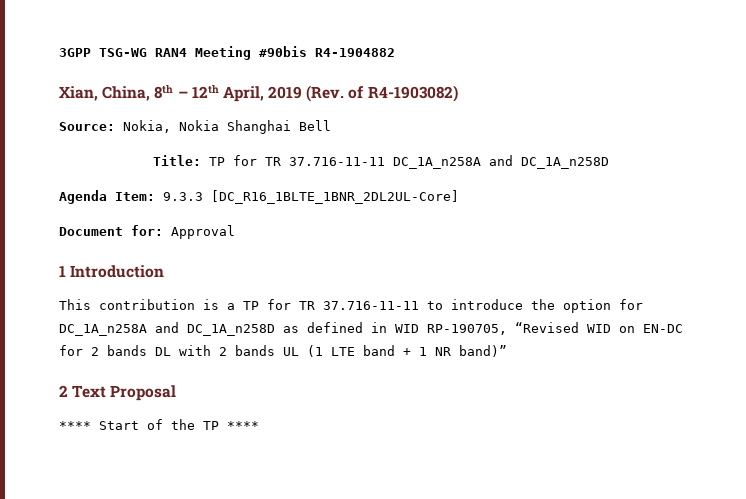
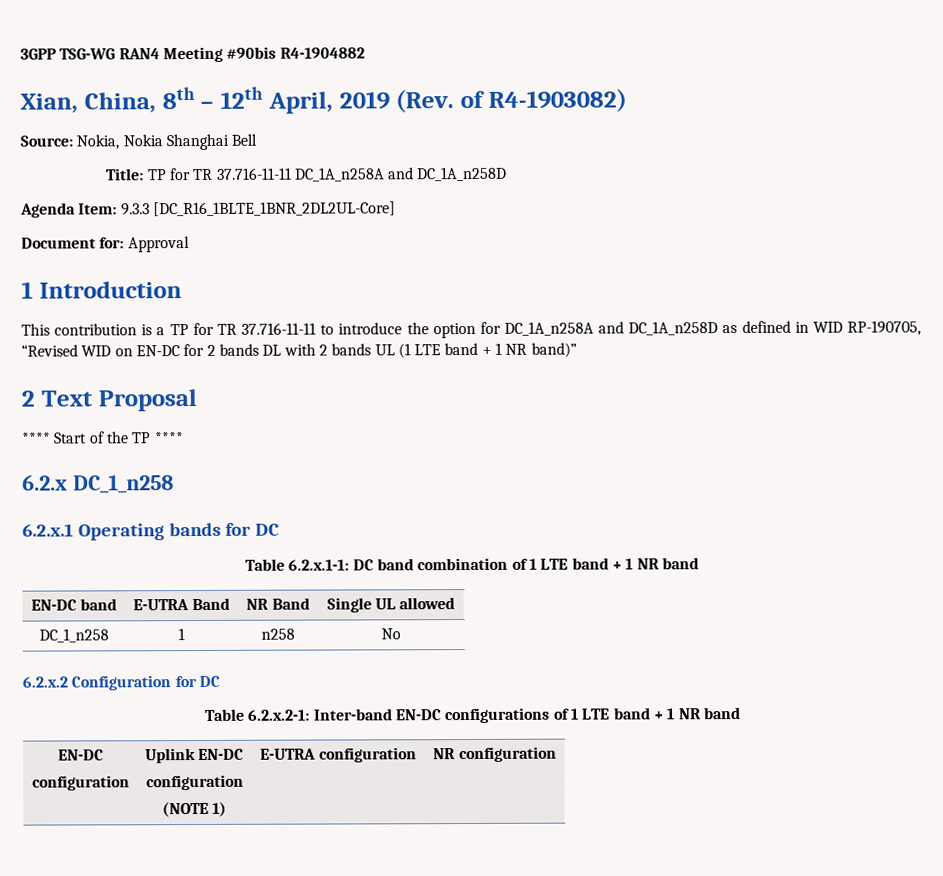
(259, 425) none -> [22,474,174,494] [22,522,280,541] [245,557,699,571] [30,598,118,611] [133,597,230,611] [246,597,310,610] [326,597,456,613] [39,628,109,643] [178,628,185,641] [261,628,295,640] [381,628,401,640] [22,675,220,691] [204,707,741,724] [57,749,104,761] [31,775,130,791] [144,748,245,764] [145,774,244,791] [161,801,228,818] [260,747,417,763] [433,746,557,763] // 6.2.x DC_1_n258 // 6.2.x.1 Operating bands for DC // Table 6.2.x.1-1: DC band combination of 1 LTE band + 1 NR band // EN-DC band | E-UTRA Band | NR Band | Single UL allowed // DC_1_n258 | 1 | n258 | No // 6.2.x.2 Configuration for DC // Table 6.2.x.2-1: Inter-band EN-DC configurations of 1 LTE band + 1 NR band // EN-DC // configuration | Uplink EN-DC // configuration // (NOTE 1) | E-UTRA configuration | NR configuration

